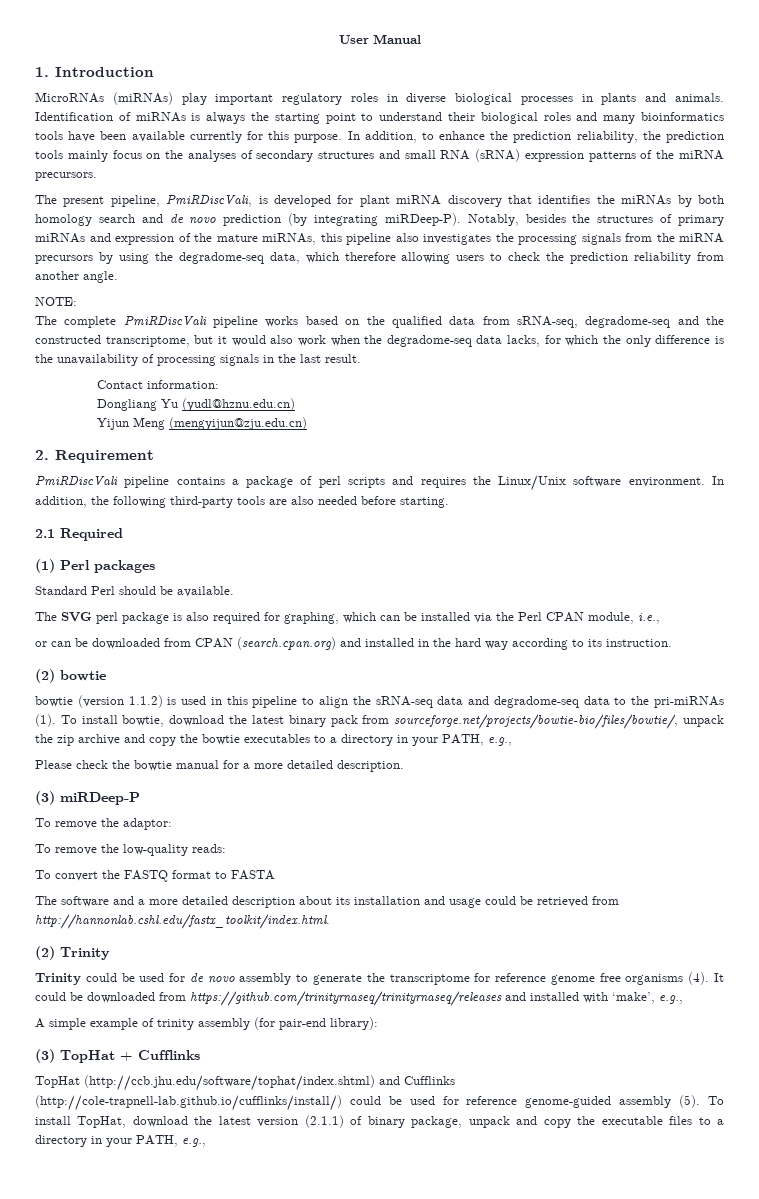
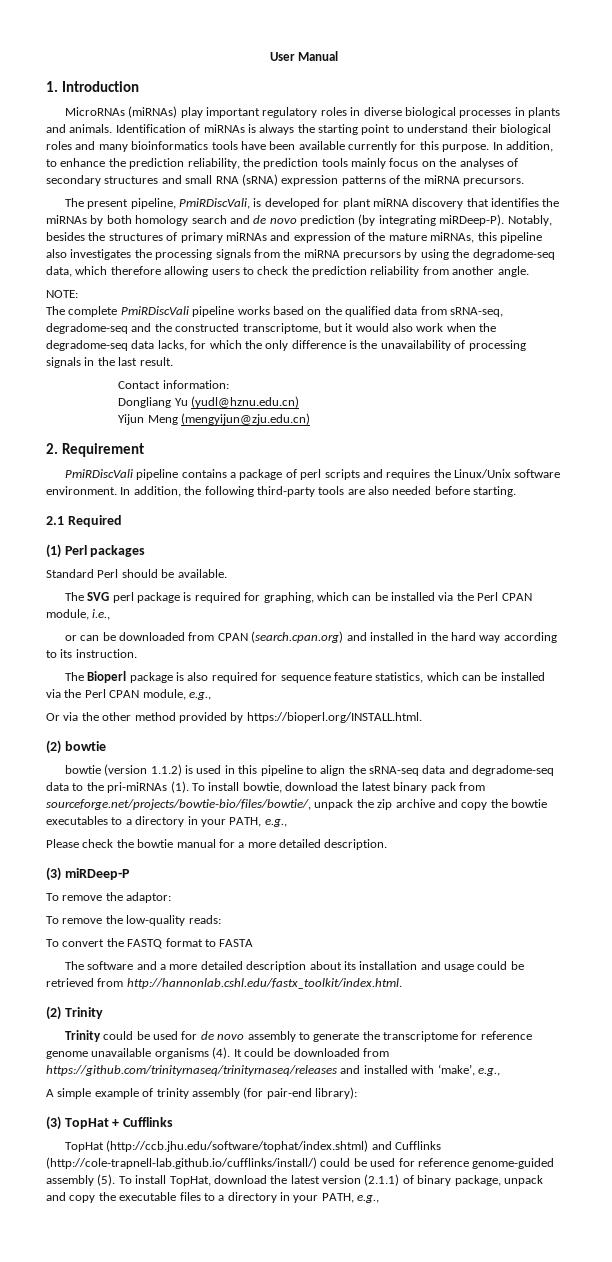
[186,612,209,621] also -> (192, 596) none
(672, 643) none -> [64,671,545,683] [46,689,211,700] [46,712,422,723] // The Bioperl package is also required for sequence feature statistics, which can be installed via the Perl CPAN module, e.g., // Or via the other method provided by https://bioperl.org/INSTALL.html.
[599,973,621,982] free -> [91,1048,152,1057] unavailable

